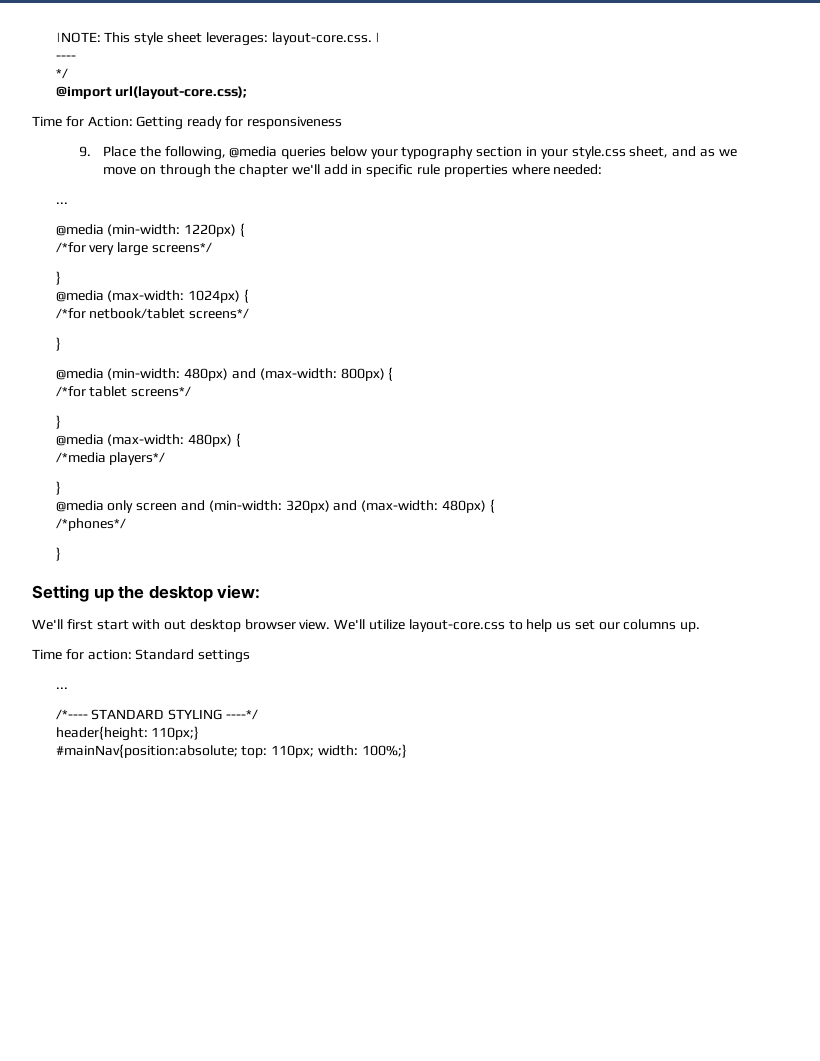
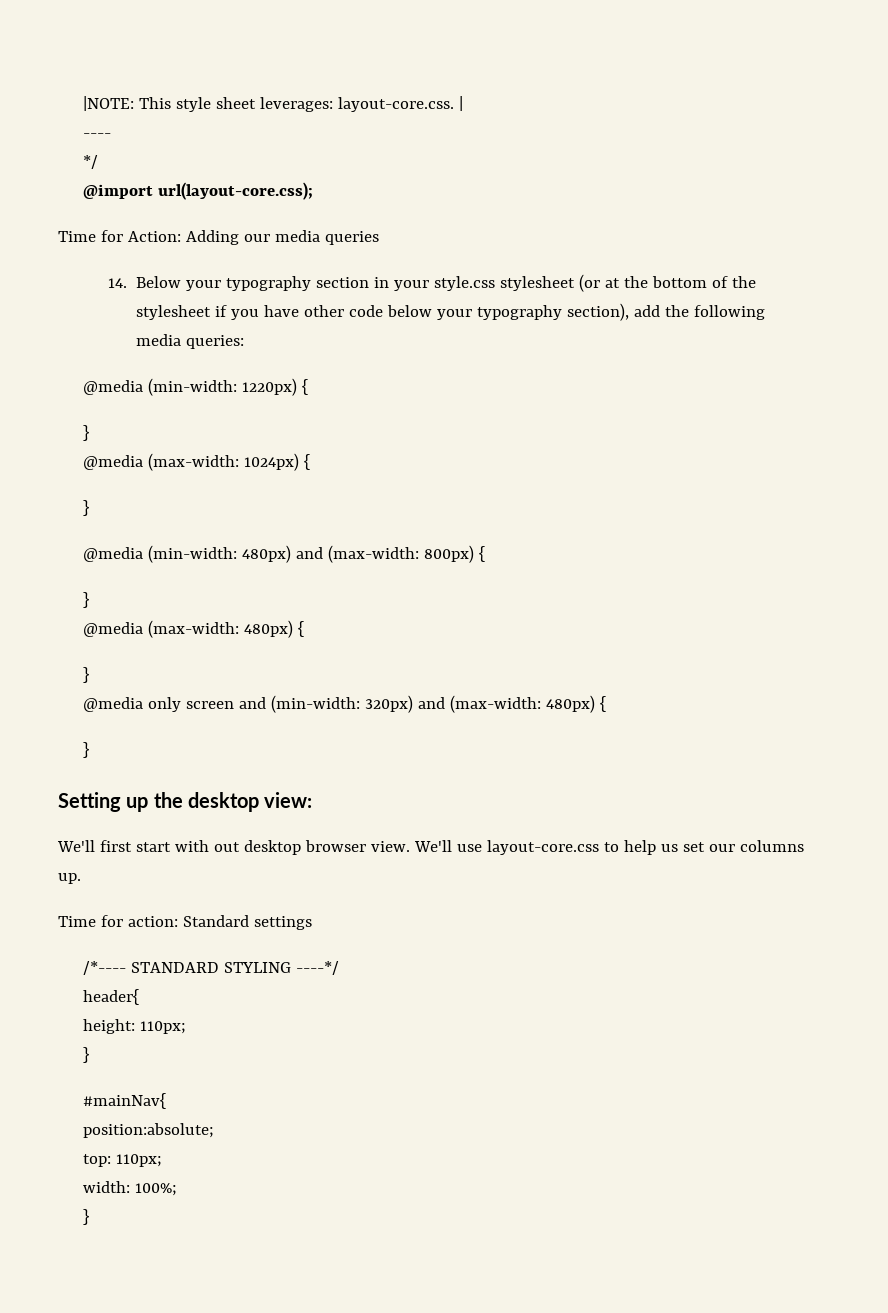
[136,116,342,130] [79,146,367,160] Getting ready for responsiveness // 9. Place the following, @media queries below -> [185,230,379,245] [107,276,181,288] Adding our media queries // 14. Below
[629,146,737,158] [102,164,603,178] [55,202,68,204] sheet, and as we move on through the chapter we'll add in specific rule properties where needed: // ... -> [499,274,756,292] [135,303,765,321] [135,334,244,349] stylesheet (or at the bottom of the stylesheet if you have other code below your typography section), add the following media queries:
[55,242,212,256] // /*for very large screens*/ -> (308, 387) none
[55,308,250,319] // /*for netbook/tablet screens*/ -> (310, 462) none
[55,386,192,397] // /*for tablet screens*/ -> (485, 554) none
[55,452,166,465] // /*media players*/ -> (304, 629) none
[55,518,126,531] // /*phones*/ -> (606, 704) none
[369,619,406,630] utilize -> [456,844,482,852] use
[55,687,68,689] // ... -> (312, 923) none
[55,726,200,741] [55,744,238,758] header{height: 110px;} // #mainNav{position:absolute; -> [82,989,139,1005] [82,1019,186,1034] [82,1047,89,1063] [82,1093,166,1109] [82,1123,214,1138] header{ // height: 110px; // } // #mainNav{ // position:absolute; //
[317,744,407,758] width: 100%;} -> [82,1181,177,1196] [82,1209,89,1225] // width: 100%; // }

